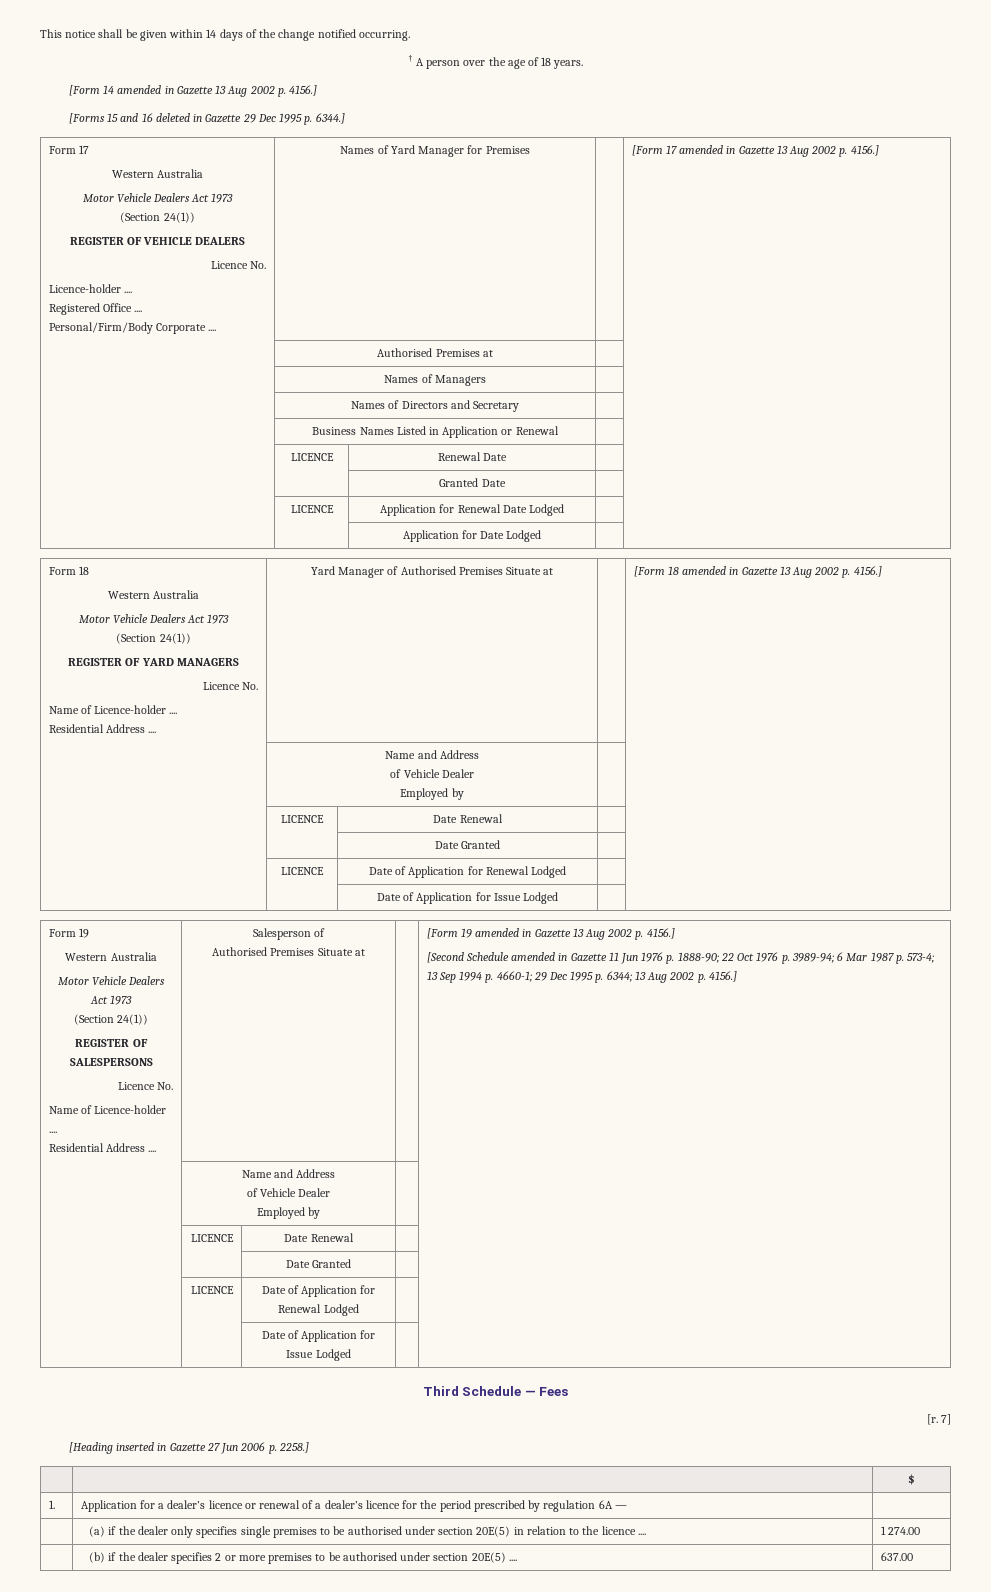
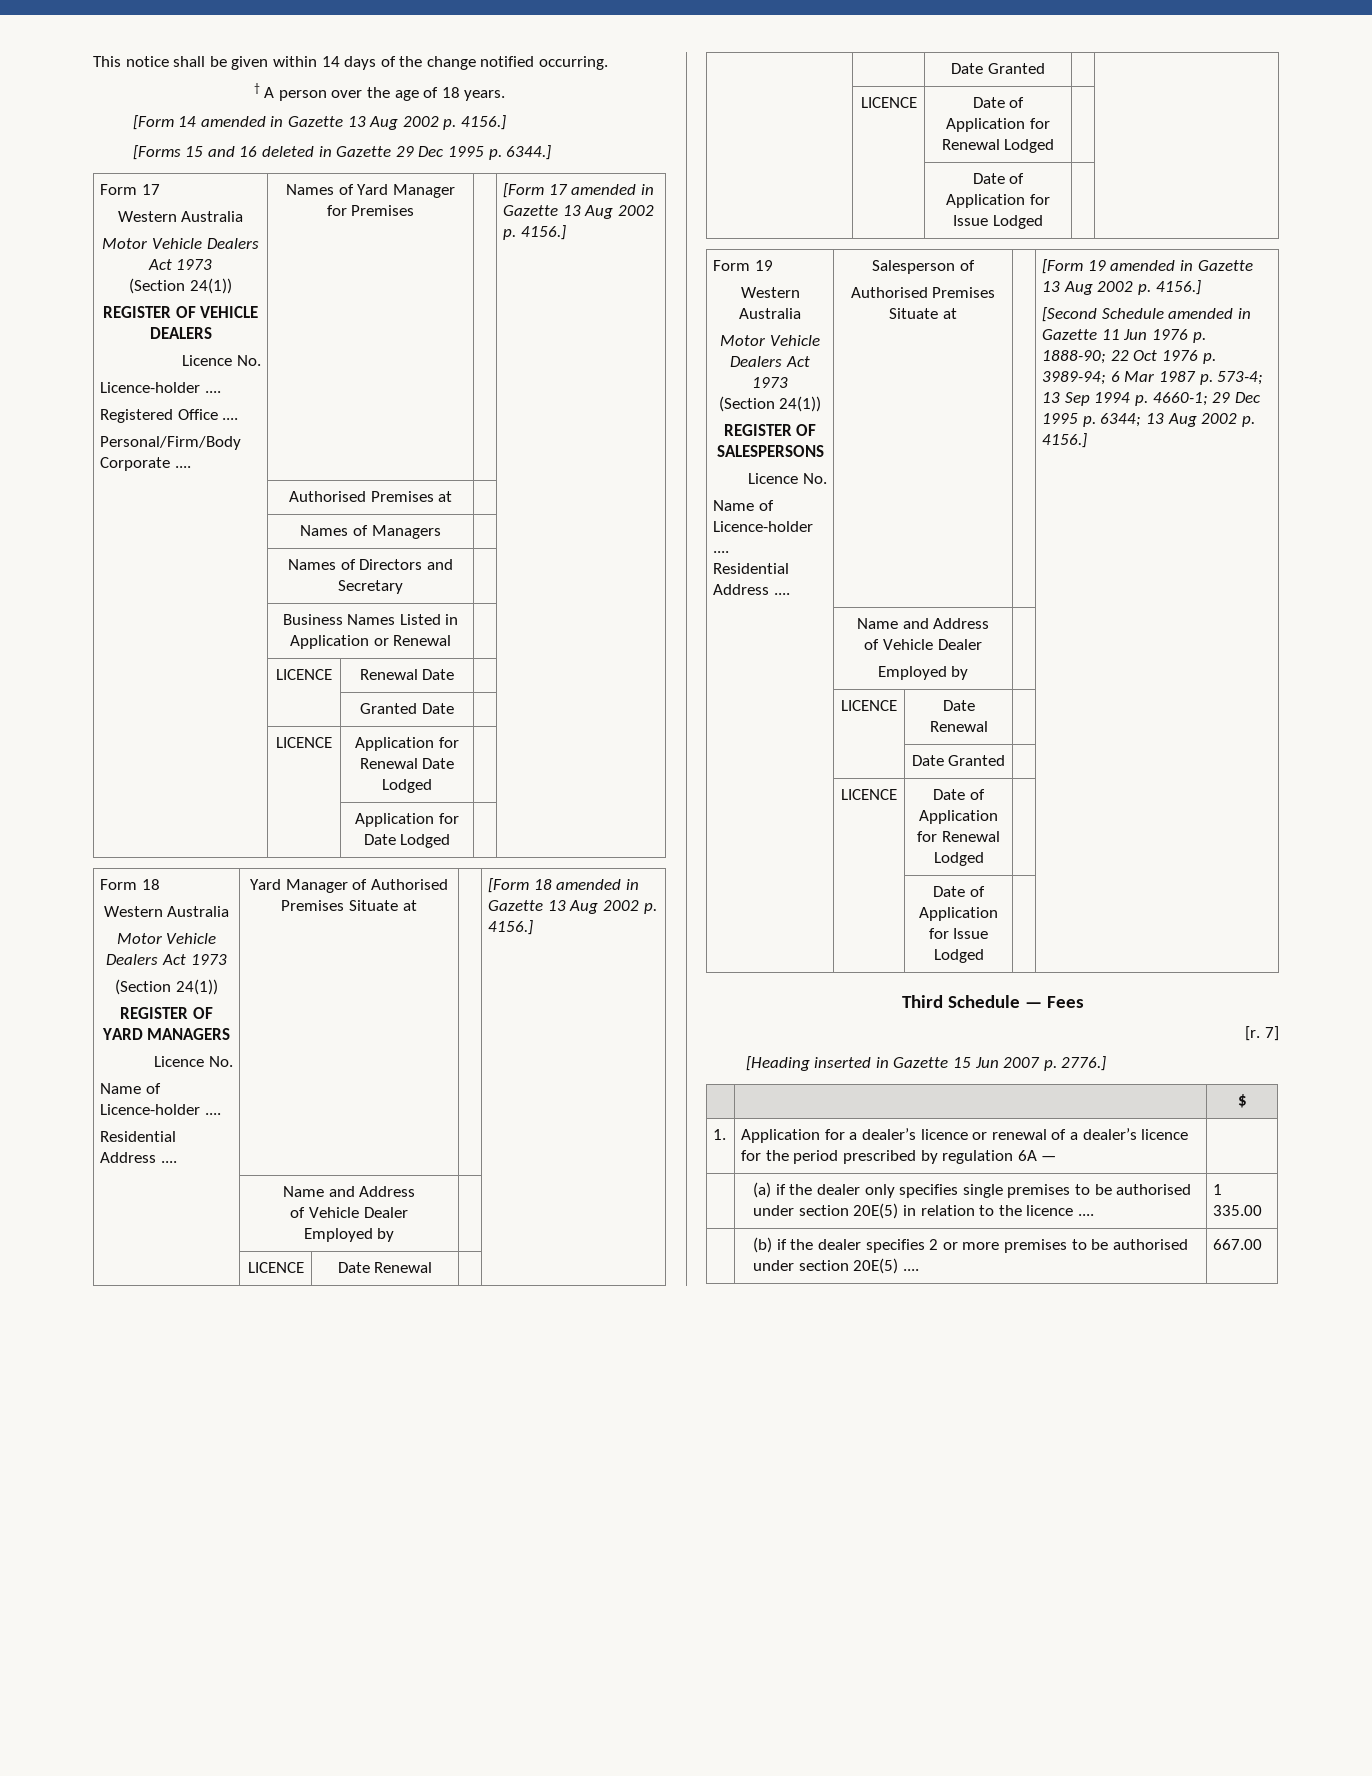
[206,1442,309,1454] 27 Jun 2006 p. 2258.] -> [953,1056,1107,1071] 15 Jun 2007 p. 2776.]
[887,1527,920,1535] 274.00 -> [1213,1205,1263,1216] 335.00
[880,1552,913,1561] 637.00 -> [1213,1239,1263,1250] 667.00

